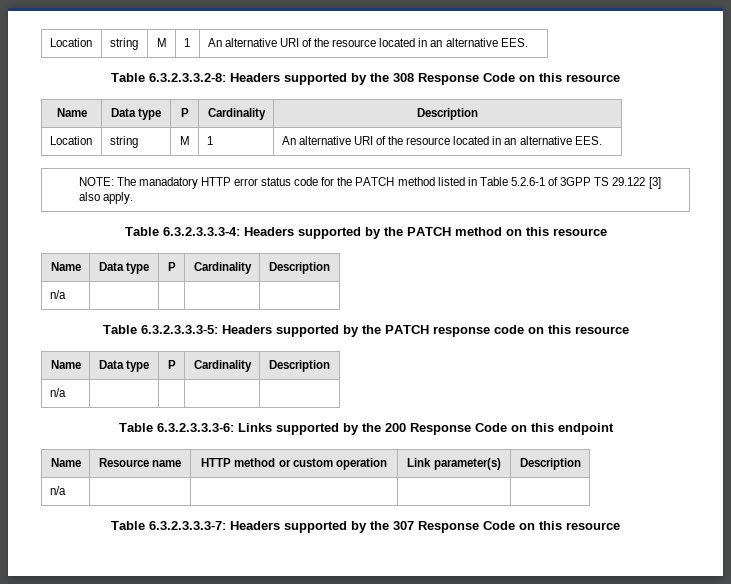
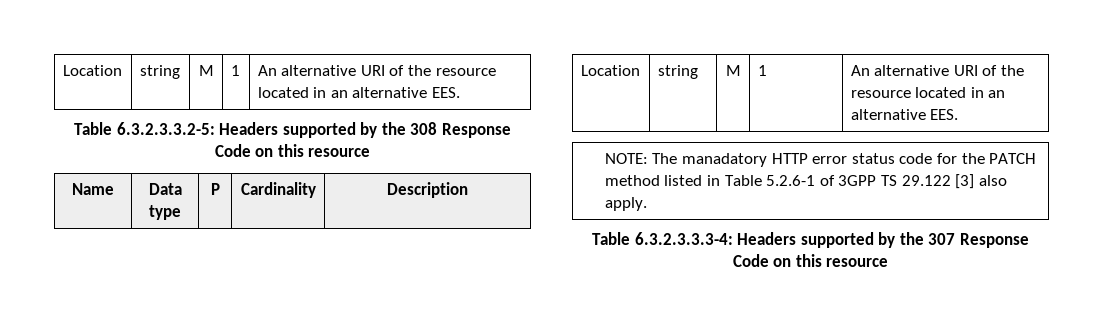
[149,73,226,82] 6.3.2.3.3.2-8: -> [116,122,215,135] 6.3.2.3.3.2-5:
[406,227,607,236] [50,262,81,271] [98,262,150,274] [167,262,176,271] [193,262,252,274] [269,262,330,274] [49,290,66,299] [102,325,629,337] [50,360,81,369] [98,360,150,372] [167,360,176,369] [193,360,252,372] [269,360,330,372] [49,388,66,397] [118,423,614,435] [50,458,81,467] [98,458,182,467] [201,458,387,470] [407,458,501,470] [519,458,581,470] [49,486,66,495] [111,521,389,533] PATCH method on this resource // Name | Data type | P | Cardinality | Description // n/a | | | | // Table 6.3.2.3.3.3-5: Headers supported by the PATCH response code on this resource // Name | Data type | P | Cardinality | Description // n/a | | | | // Table 6.3.2.3.3.3-6: Links supported by the 200 Response Code on this endpoint // Name | Resource name | HTTP method or custom operation | Link parameter(s) | Description // n/a | | | | // Table 6.3.2.3.3.3-7: Headers supported by the -> (924, 238) none

